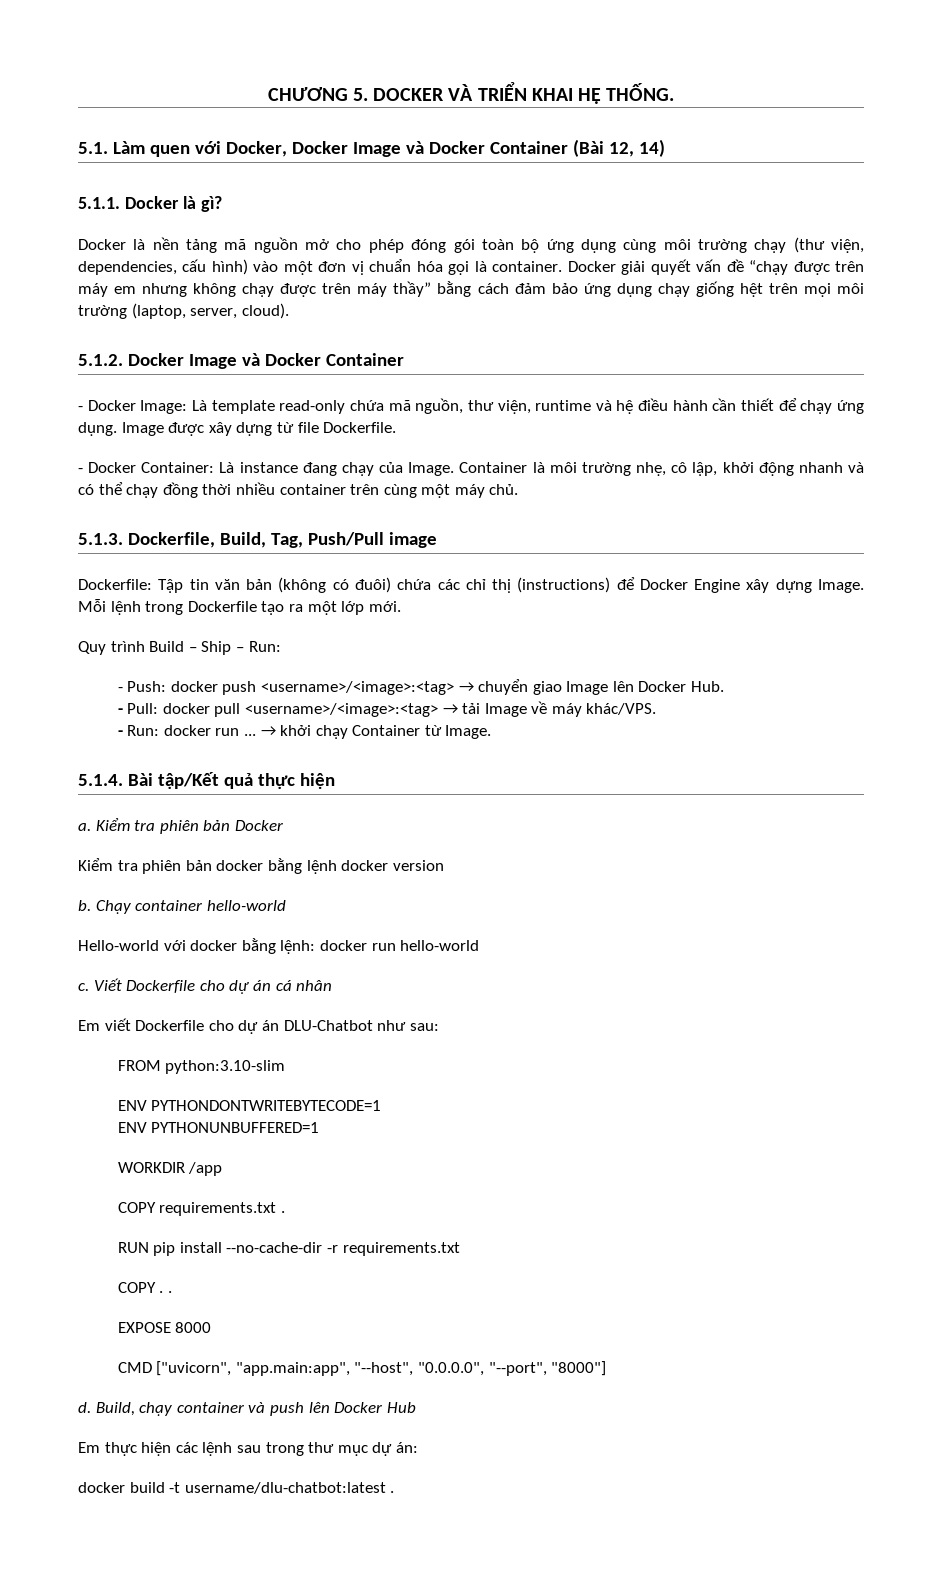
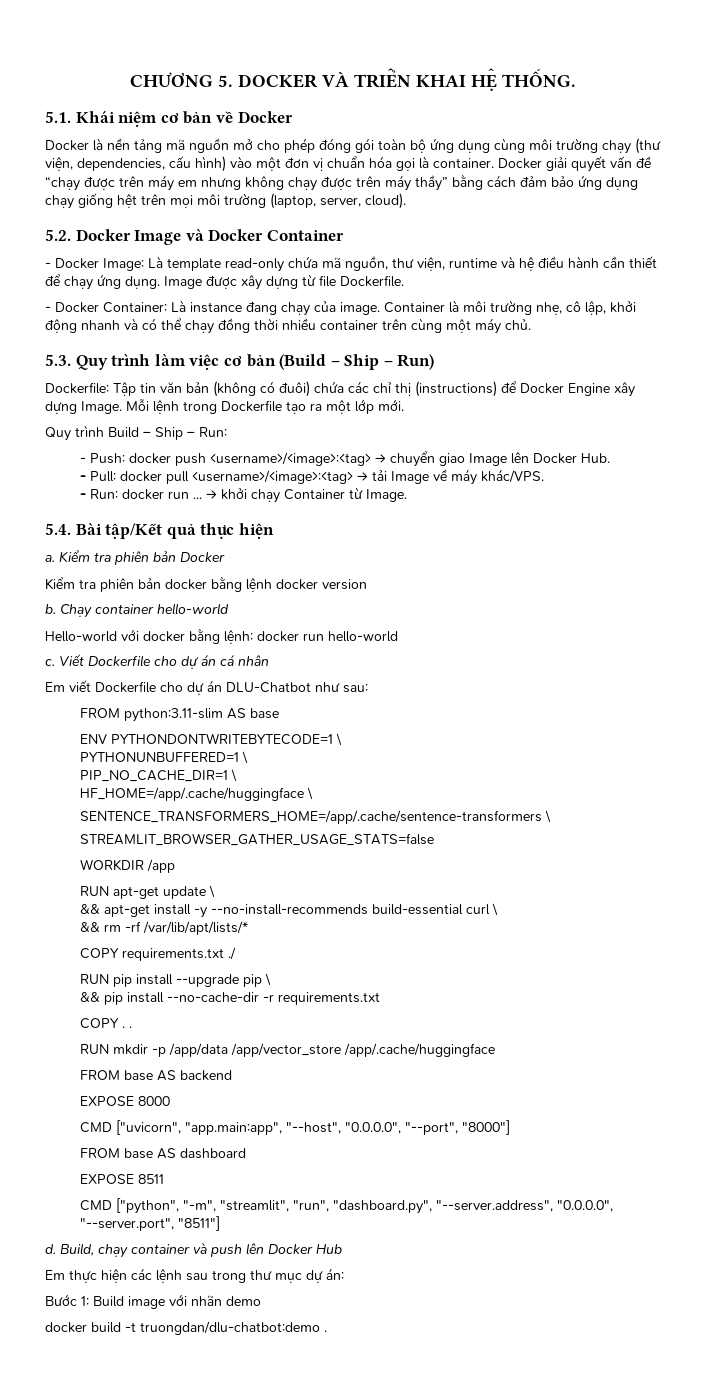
[112,139,665,157] [78,196,222,212] Làm quen với Docker, Docker Image và Docker Container (Bài 12, 14) // 5.1.1. Docker là gì? -> [75,111,293,127] Khái niệm cơ bản về Docker
[78,354,123,366] 5.1.2. -> [45,229,71,241] 5.2.
[408,462,455,476] Image. -> [340,302,380,315] image.
[78,532,437,548] 5.1.3. Dockerfile, Build, Tag, Push/Pull image -> [45,354,435,370] 5.3. Quy trình làm việc cơ bản (Build – Ship – Run)
[78,774,123,786] 5.1.4. -> [45,523,71,535] 5.4.
[165,1060,286,1074] python:3.10-slim -> [123,708,279,722] python:3.11-slim AS base
[117,1122,147,1133] // ENV -> [335,733,342,746] \ //
[117,1162,223,1176] // WORKDIR /app -> [241,751,248,764] [79,769,237,782] [79,787,313,801] [79,810,551,824] [79,833,434,846] [79,859,175,873] [79,885,215,899] [79,903,498,918] [79,921,248,935] \ // PIP_NO_CACHE_DIR=1 \ // HF_HOME=/app/.cache/huggingface \ // SENTENCE_TRANSFORMERS_HOME=/app/.cache/sentence-transformers \ // STREAMLIT_BROWSER_GATHER_USAGE_STATS=false // WORKDIR /app // RUN apt-get update \ // && apt-get install -y --no-install-recommends build-essential curl \ // && rm -rf /var/lib/apt/lists/*
[280,1211,285,1213] . -> [227,947,236,960] ./
(222, 1247) none -> [175,973,271,987] [79,992,164,1005] --upgrade pip \ // && pip install
(172, 1292) none -> [79,1043,495,1057] [79,1070,232,1081] // RUN mkdir -p /app/data /app/vector_store /app/.cache/huggingface // FROM base AS backend
(607, 1368) none -> [79,1148,246,1159] [79,1174,164,1184] [79,1198,613,1214] [79,1216,220,1231] // FROM base AS dashboard // EXPOSE 8511 // CMD ["python", "-m", "streamlit", "run", "dashboard.py", "--server.address", "0.0.0.0", "--server.port", "8511"]
(418, 1447) none -> [45,1294,261,1309] // Bước 1: Build image với nhãn demo
[184,1482,386,1494] username/dlu-chatbot:latest -> [140,1321,320,1335] truongdan/dlu-chatbot:demo

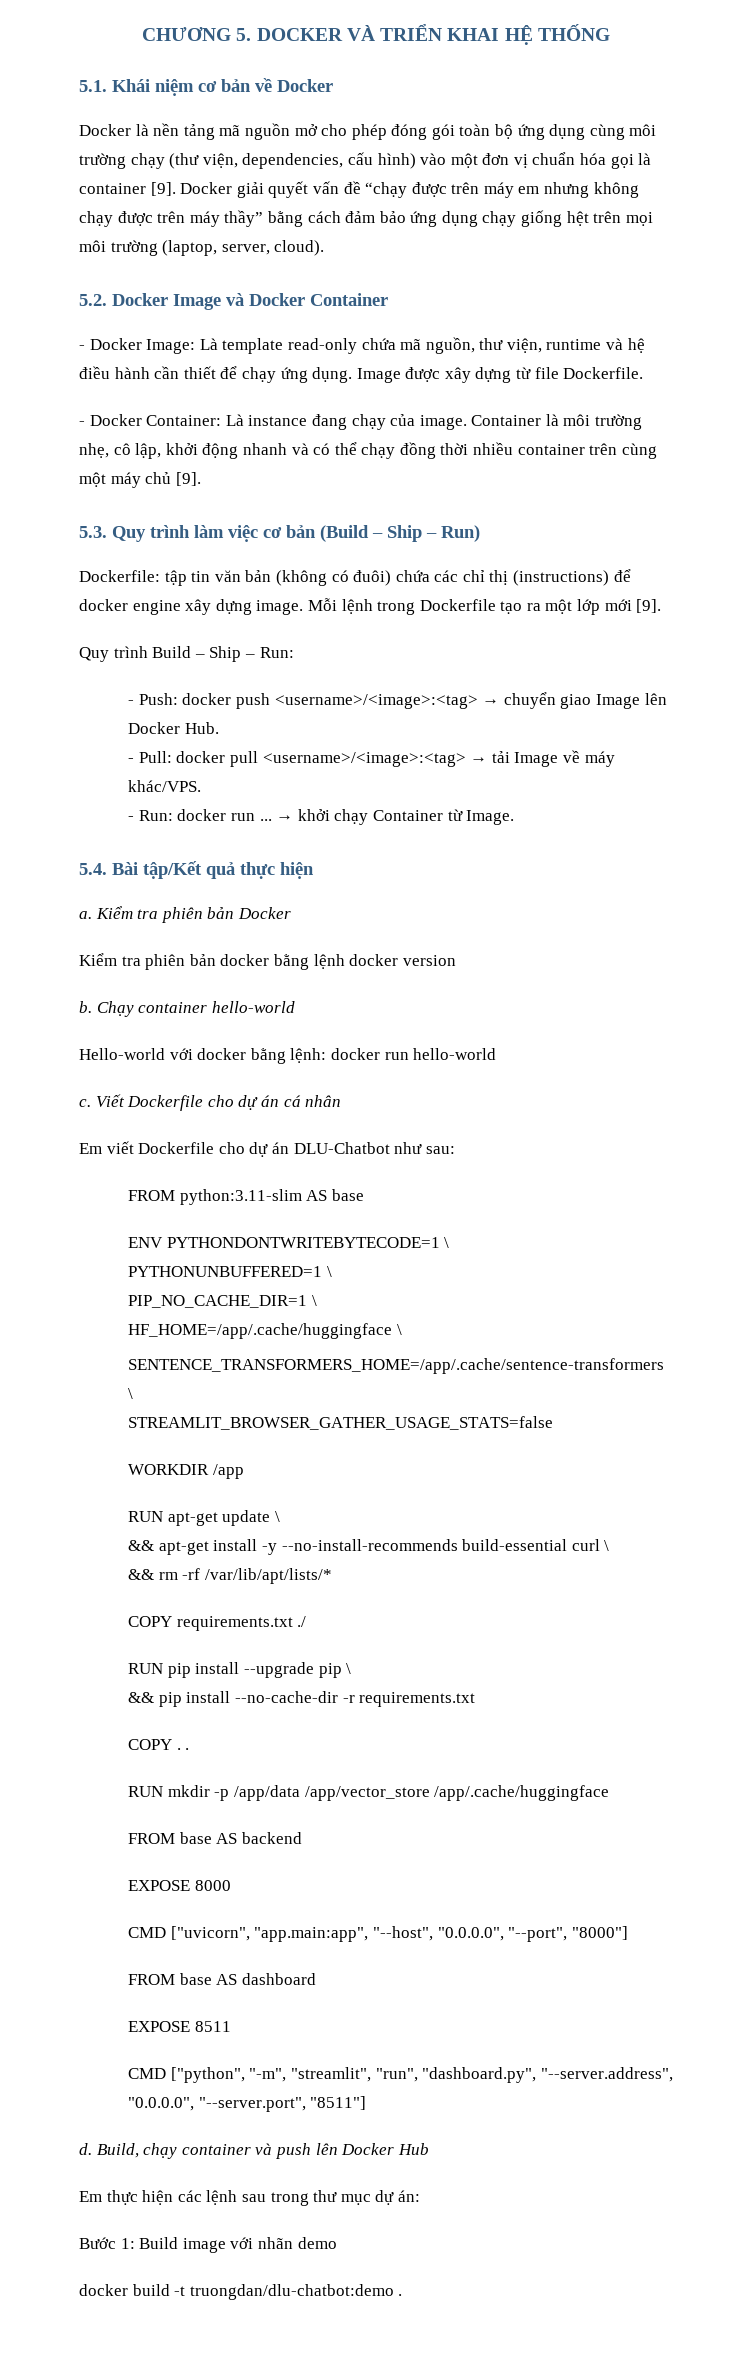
[502,69,576,87] THỐNG. -> [537,24,610,41] THỐNG
[433,158,494,168] container. -> [79,182,176,196] container [9].
[505,319,531,330] chủ. -> [145,472,201,486] chủ [9].
[113,382,136,396] Tập -> [164,570,187,586] tập
[520,382,635,397] [45,401,122,414] Docker Engine xây dựng Image. -> [79,599,304,615] docker engine xây dựng image.
[378,399,404,411] mới. -> [604,599,662,613] mới [9].

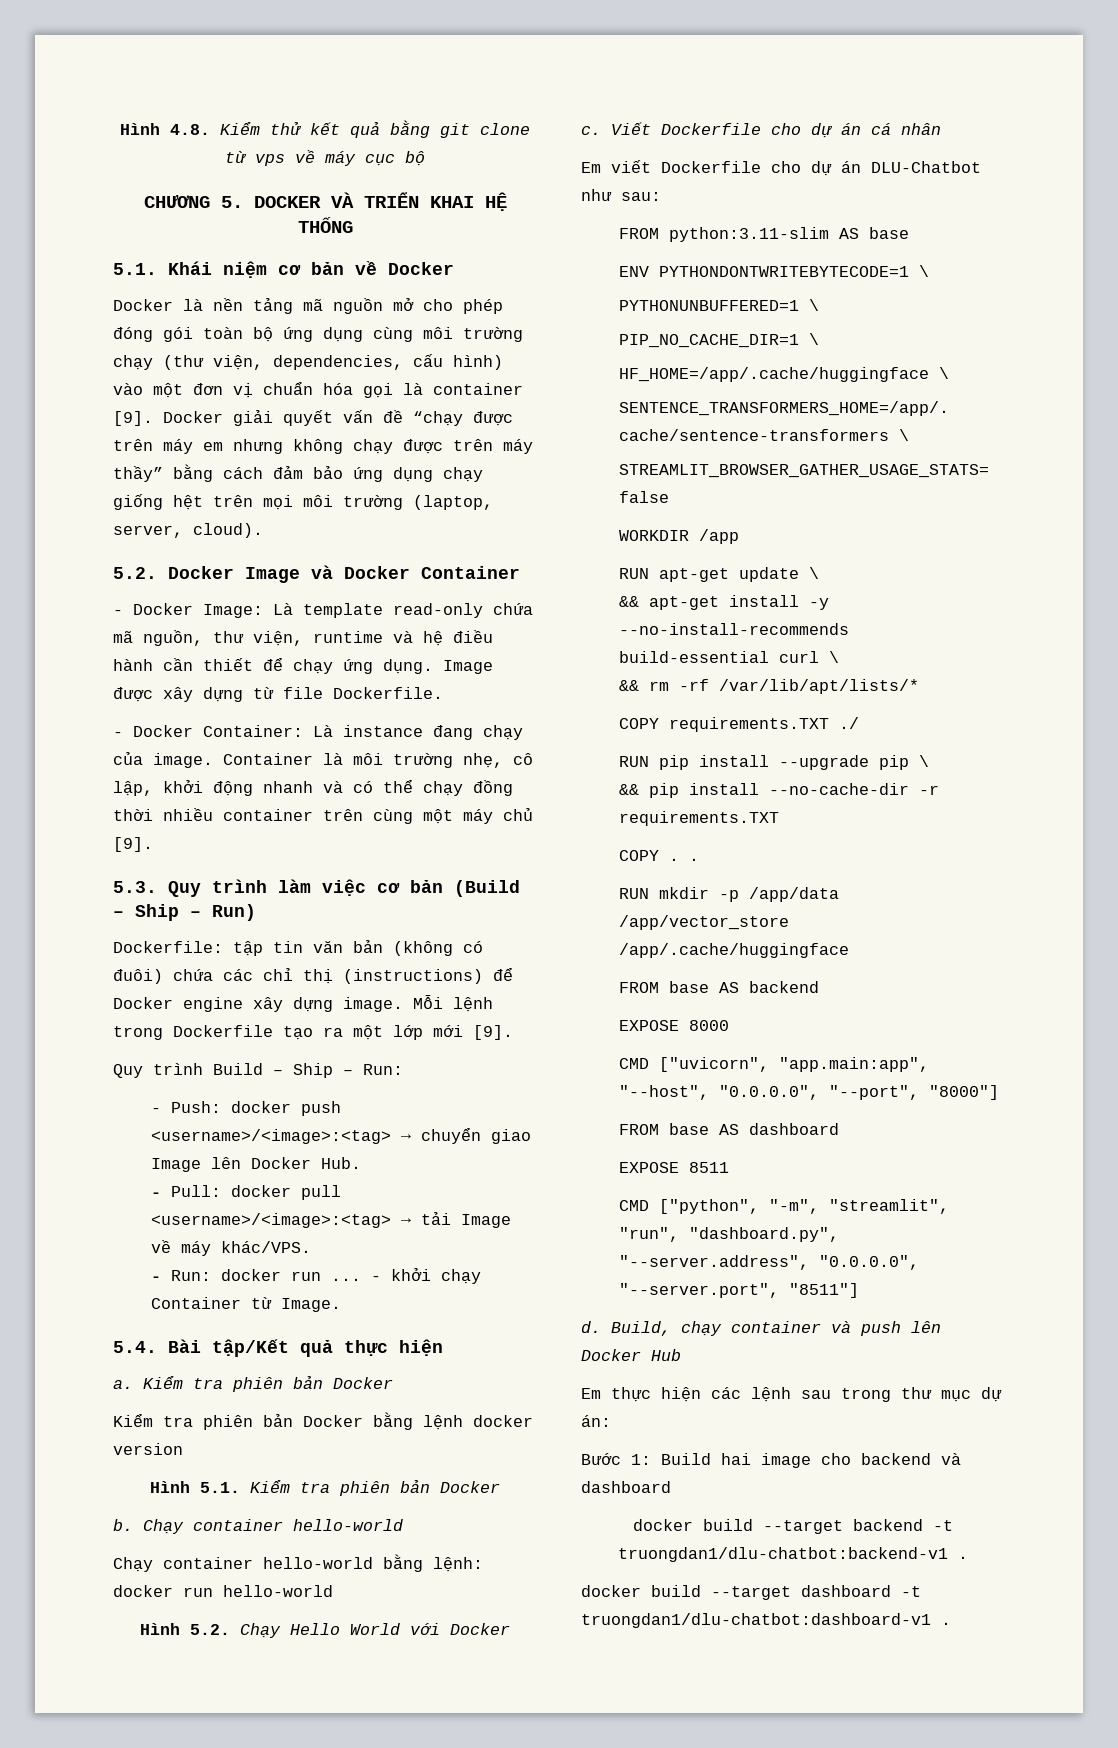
(142, 34) none -> [120,120,530,138] [225,150,425,166] Hình 4.8. Kiểm thử kết quả bằng git clone từ vps về máy cục bộ //
[79,599,128,611] docker -> [113,997,173,1009] Docker
[276,815,294,821] → -> [370,1276,381,1281] -
[220,954,270,966] docker -> [303,1415,363,1427] Docker
(456, 960) none -> [150,1480,500,1496] // Hình 5.1. Kiểm tra phiên bản Docker
[79,1048,247,1060] Hello-world với docker -> [113,1557,373,1572] Chạy container hello-world
(497, 1054) none -> [140,1623,510,1638] // Hình 5.2. Chạy Hello World với Docker
[176,1616,293,1631] requirements.txt -> [668,717,829,732] requirements.TXT
[359,1692,476,1707] requirements.txt -> [618,811,779,826] requirements.TXT
[182,2237,337,2253] [79,2284,394,2300] image với nhãn demo // docker build -t truongdan/dlu-chatbot:demo -> [721,1453,961,1468] [581,1481,671,1493] [633,1519,953,1534] [618,1547,968,1562] [581,1585,921,1600] [581,1613,931,1628] hai image cho backend và dashboard // docker build --target backend -t truongdan1/dlu-chatbot:backend-v1 . // docker build --target dashboard -t truongdan1/dlu-chatbot:dashboard-v1

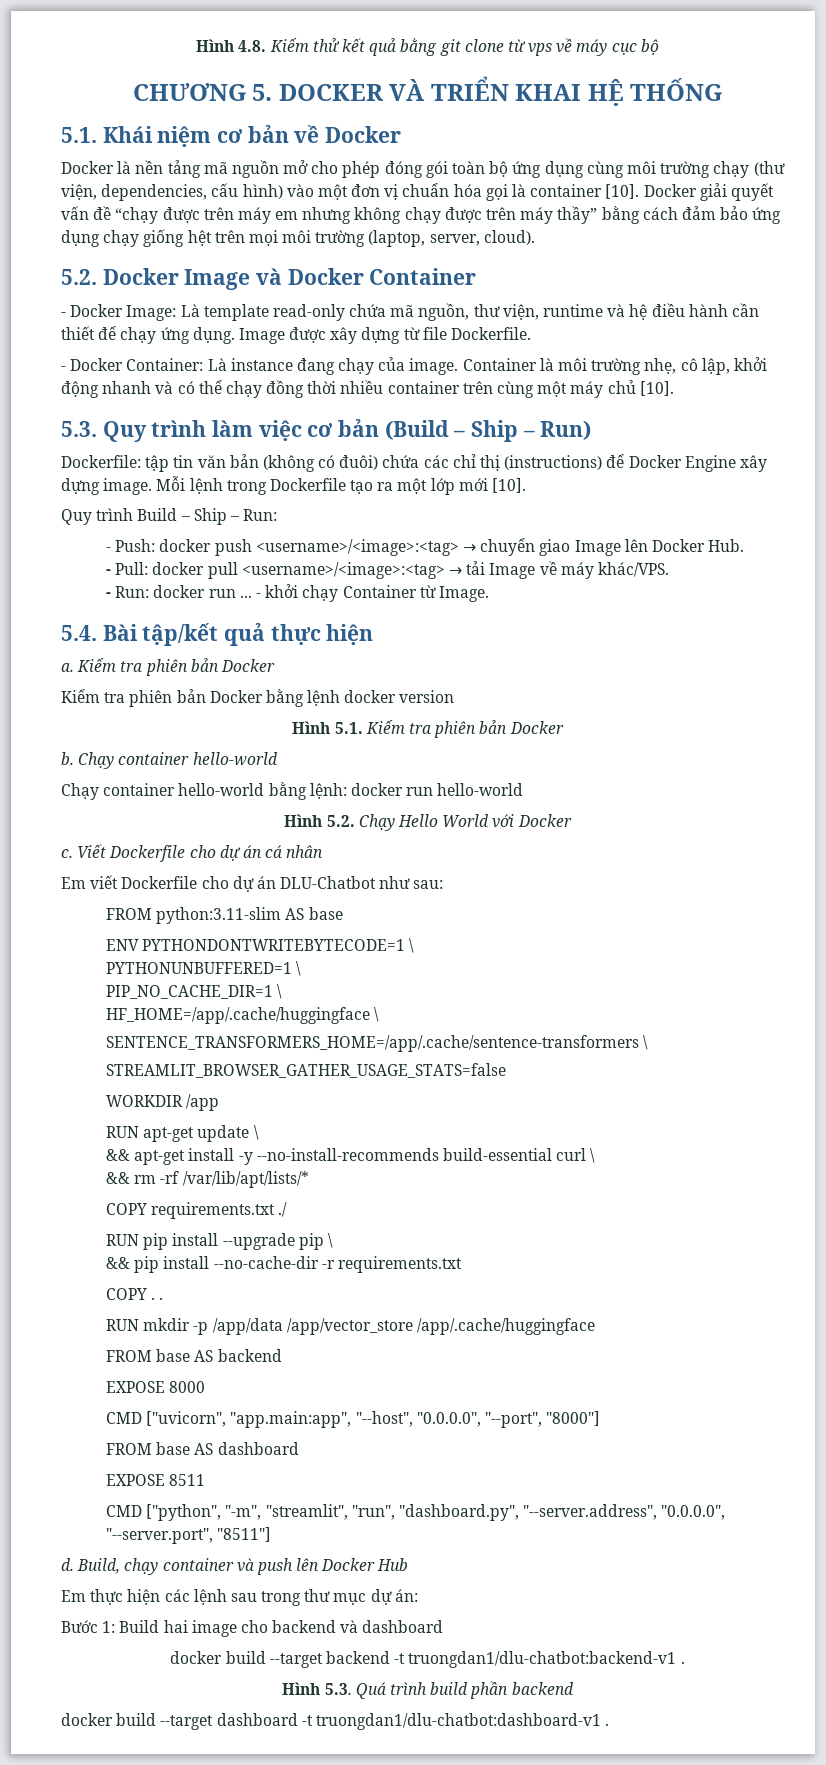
[113,411,153,426] [9]. -> [605,184,640,199] [10].
[113,837,153,852] [9]. -> [639,381,674,396] [10].
[183,997,243,1012] engine -> [684,455,736,472] Engine
[473,1025,513,1040] [9]. -> [492,478,527,493] [10].
[212,1339,289,1357] tập/Kết -> [142,623,219,646] tập/kết
[668,717,829,732] requirements.TXT -> [151,1202,276,1219] requirements.txt
[618,811,779,826] requirements.TXT -> [337,1256,462,1273] requirements.txt
(968, 1557) none -> [282,1681,574,1699] // Hình 5.3. Quá trình build phần backend

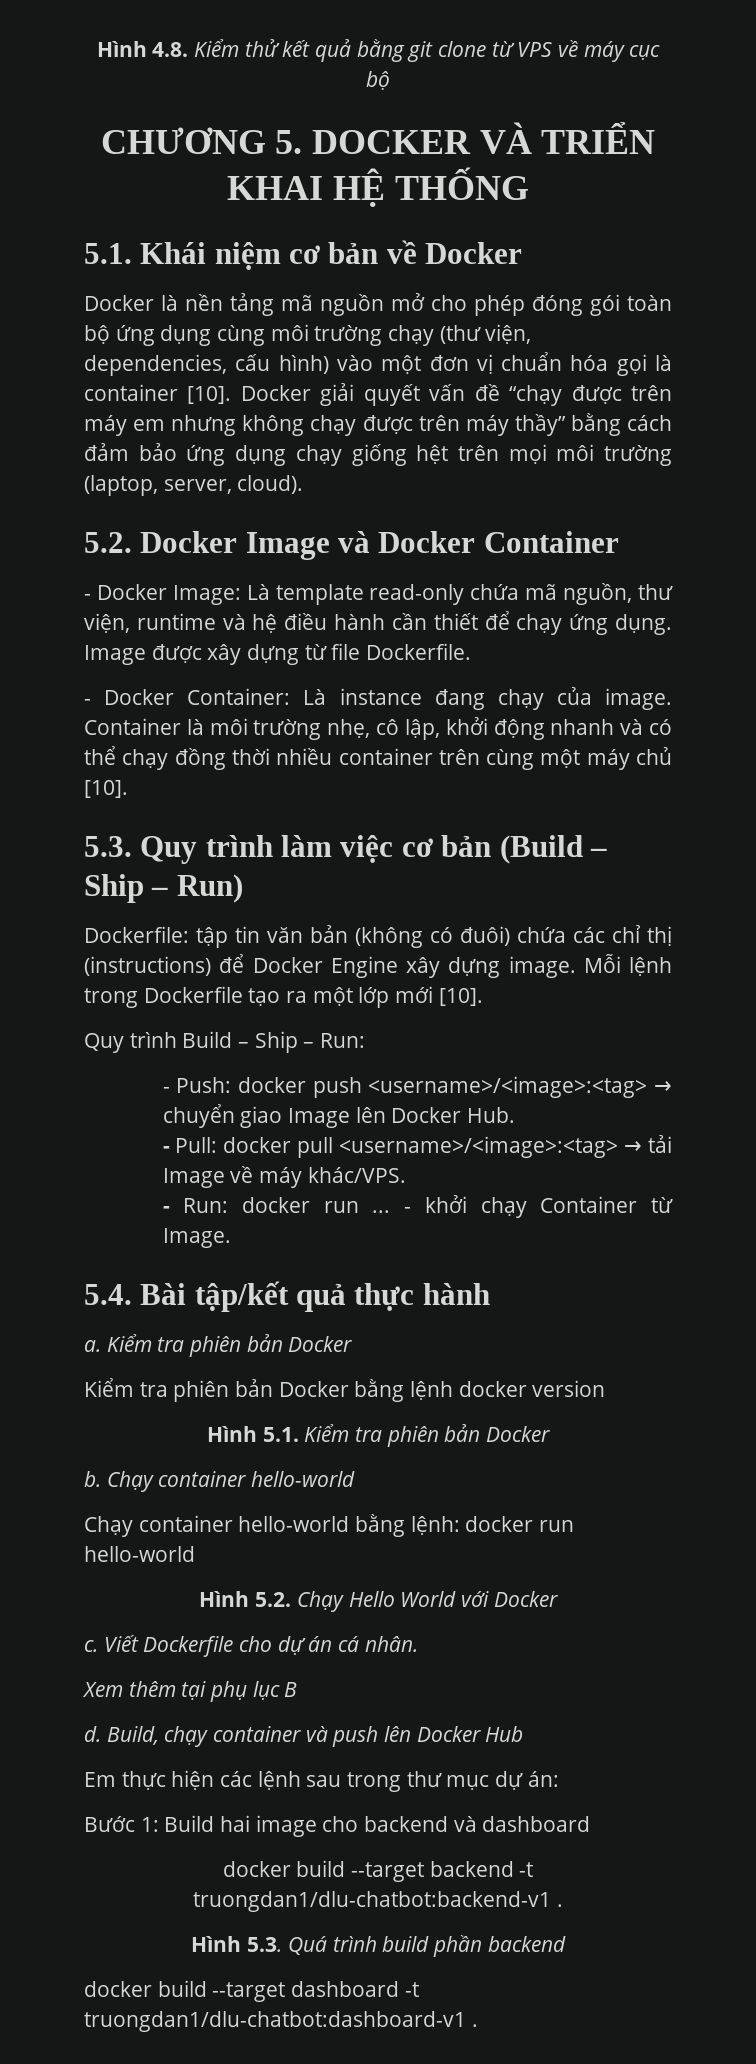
[528,43,553,56] vps -> [517,42,553,57] VPS
[326,624,374,645] hiện -> [422,1283,490,1305] hành
[286,845,324,858] [61,875,444,892] [106,907,343,924] [106,938,415,953] [106,961,302,976] [106,984,283,999] [106,1007,380,1024] [106,1035,649,1052] [106,1063,507,1078] [106,1094,220,1111] [106,1125,259,1142] [106,1148,596,1165] [106,1171,309,1188] [106,1202,288,1219] [106,1233,333,1250] [106,1256,462,1273] [106,1288,164,1300] [106,1318,595,1335] [106,1349,282,1362] [106,1381,206,1393] [106,1411,601,1428] [106,1442,299,1455] [106,1474,206,1486] [106,1504,726,1521] [106,1527,272,1544] nhân // Em viết Dockerfile cho dự án DLU-Chatbot như sau: // FROM python:3.11-slim AS base // ENV PYTHONDONTWRITEBYTECODE=1 \ // PYTHONUNBUFFERED=1 \ // PIP_NO_CACHE_DIR=1 \ // HF_HOME=/app/.cache/huggingface \ // SENTENCE_TRANSFORMERS_HOME=/app/.cache/sentence-transformers \ // STREAMLIT_BROWSER_GATHER_USAGE_STATS=false // WORKDIR /app // RUN apt-get update \ // && apt-get install -y --no-install-recommends build-essential curl \ // && rm -rf /var/lib/apt/lists/* // COPY requirements.txt ./ // RUN pip install --upgrade pip \ // && pip install --no-cache-dir -r requirements.txt // COPY . . // RUN mkdir -p /app/data /app/vector_store /app/.cache/huggingface // FROM base AS backend // EXPOSE 8000 // CMD ["uvicorn", "app.main:app", "--host", "0.0.0.0", "--port", "8000"] // FROM base AS dashboard // EXPOSE 8511 // CMD ["python", "-m", "streamlit", "run", "dashboard.py", "--server.address", "0.0.0.0", "--server.port", "8511"] -> [364,1636,418,1652] [82,1681,298,1702] nhân. // Xem thêm tại phụ lục B

